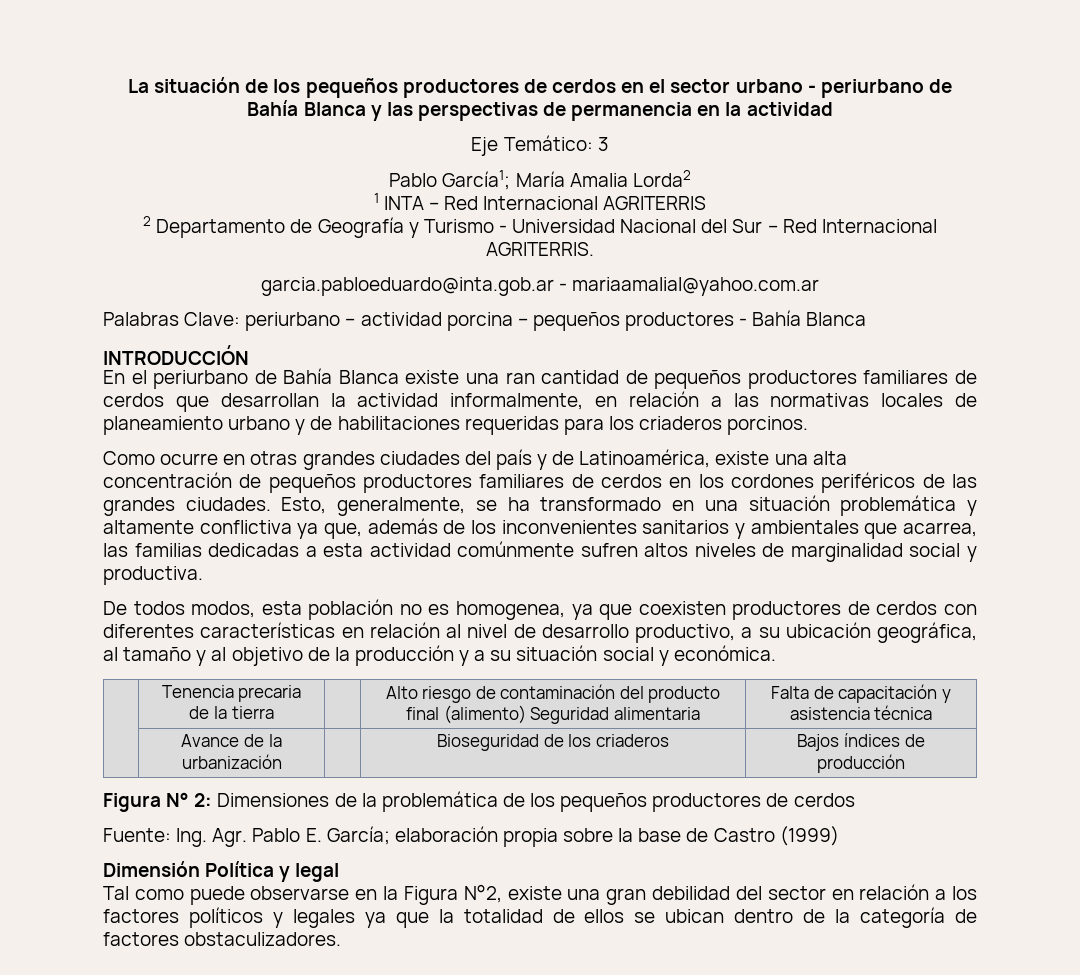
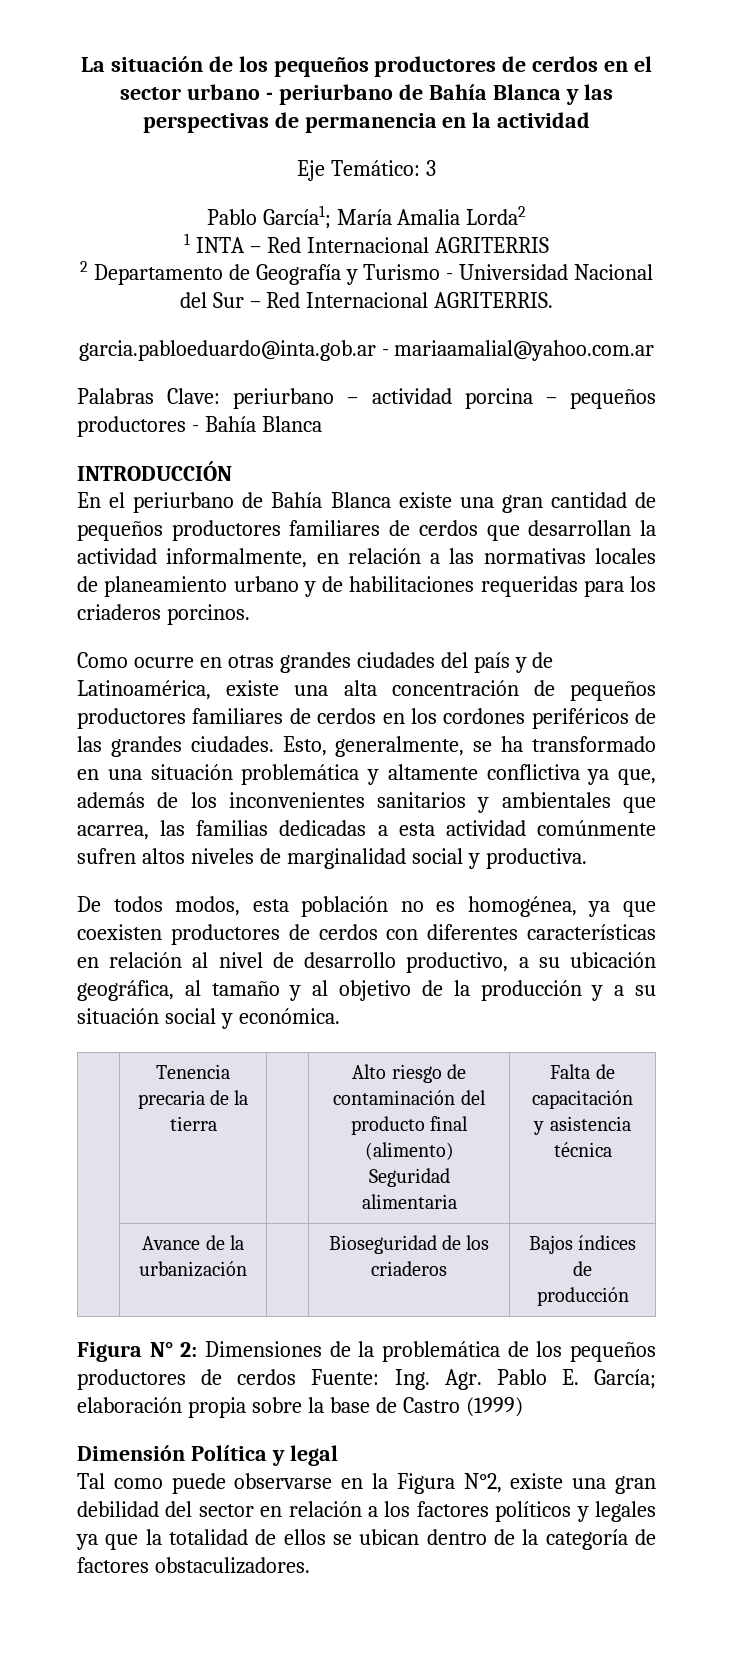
[505,372,535,384] ran -> [501,495,543,513] gran
[456,601,565,620] homogenea, -> [467,896,577,917] homogénea,
(855, 800) // -> (297, 1377) none

